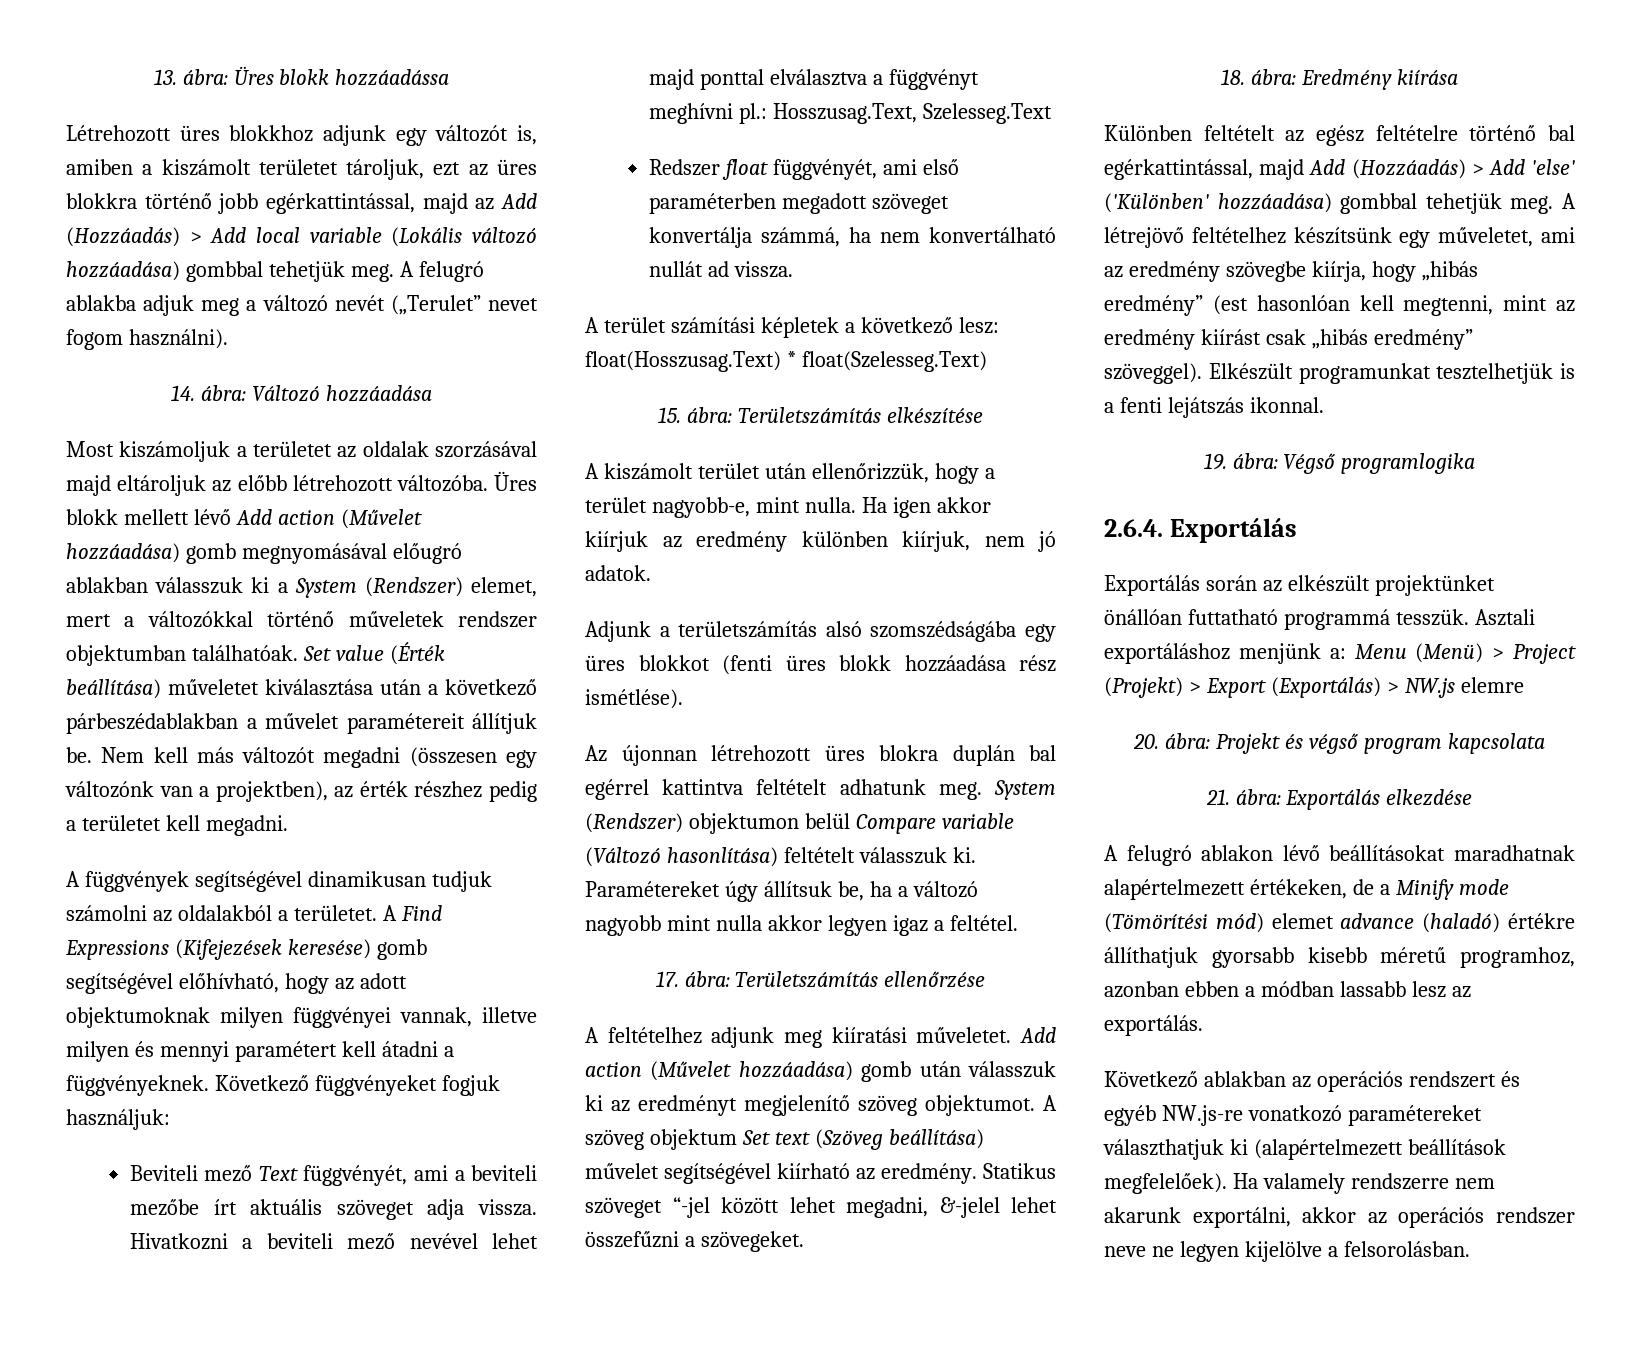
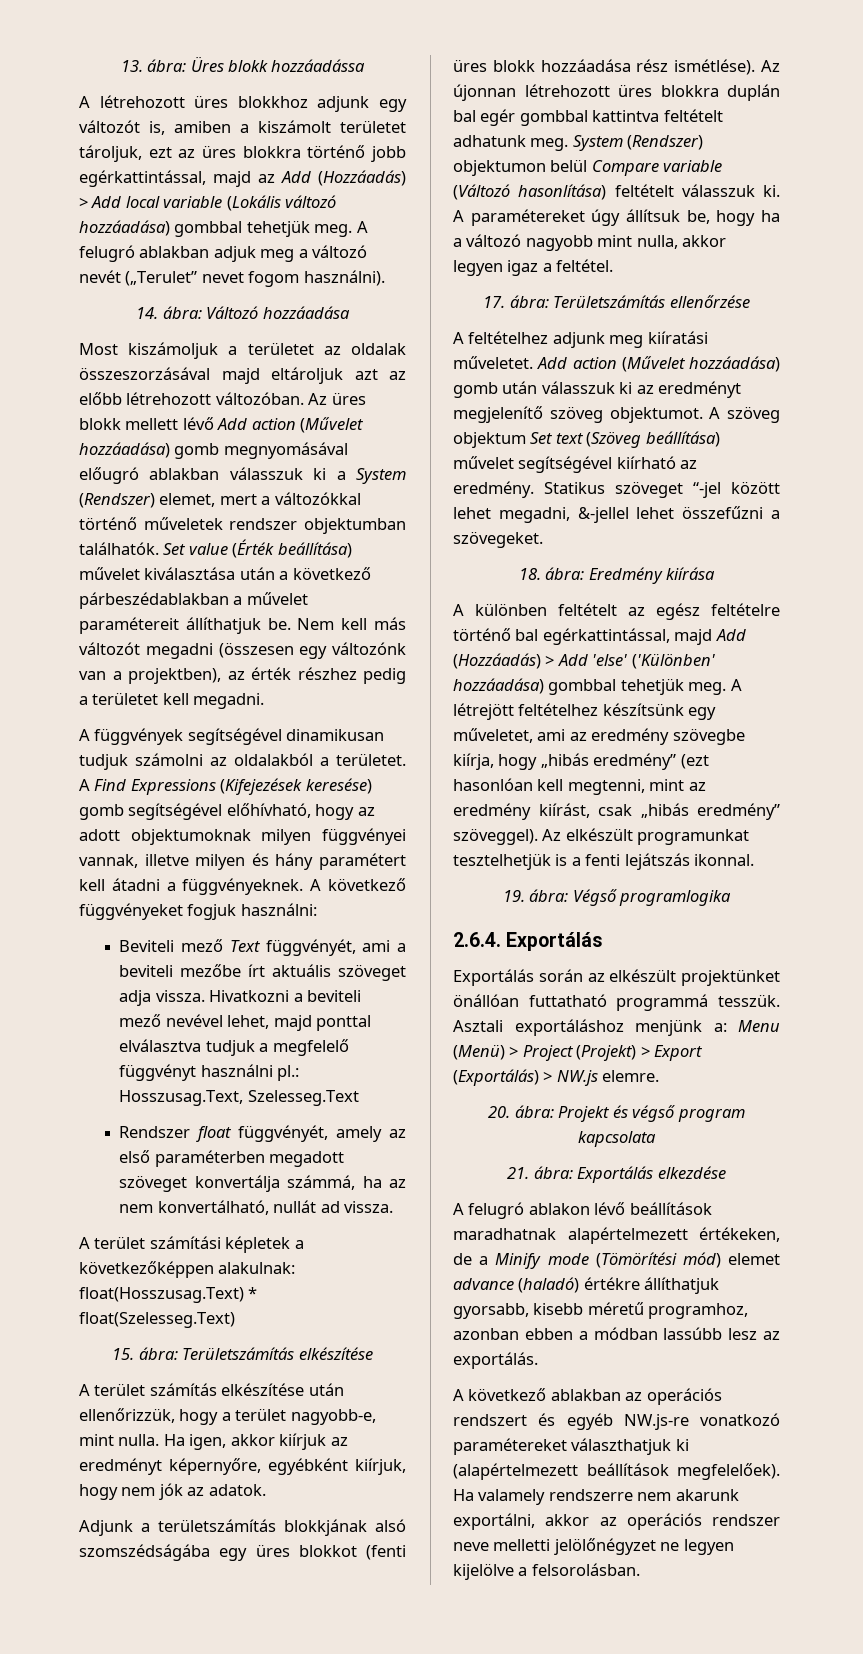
[66,125,171,142] Létrehozott -> [79,95,185,108] A létrehozott
[66,295,136,311] ablakba -> [139,246,210,258] ablakban
[434,441,537,458] szorzásával -> [79,367,210,380] összeszorzásával
(207, 485) none -> [354,369,378,380] azt
[396,471,537,492] változóba. Üres -> [215,392,366,405] változóban. Az üres
[191,645,298,661] találhatóak. -> [79,542,159,555] találhatók.
[168,679,259,695] műveletet -> [79,567,140,580] művelet
[472,713,537,734] állítjuk -> [185,617,261,634] állíthatjuk
[159,1041,229,1062] mennyi -> [275,853,314,870] hány
[214,1075,309,1092] Következő -> [310,878,407,891] A következő
[66,1109,170,1130] használjuk: -> [240,903,317,916] használni:
[492,1233,538,1249] lehet -> [227,1015,270,1029] lehet,
[872,69,979,90] [648,103,733,124] a függvényt meghívni -> [205,1039,349,1056] [119,1064,273,1081] tudjuk a megfelelő függvényt használni
[648,159,720,176] Redszer -> [119,1126,191,1138] Rendszer
[882,159,917,175] ami -> [336,1126,407,1142] amely az
[879,227,1056,243] nem konvertálható -> [389,1179,407,1188] [119,1200,269,1215] az nem konvertálható,
[860,317,999,334] következő lesz: -> [79,1261,296,1278] következőképpen alakulnak:
[603,463,760,480] kiszámolt terület -> [94,1383,305,1396] terület számítás elkészítése
[892,497,931,518] igen -> [189,1434,227,1450] igen,
[696,531,1056,552] eredmény különben kiírjuk, nem jó -> [79,1458,406,1475] [79,1483,205,1500] eredményt képernyőre, egyébként kiírjuk, hogy nem jók az
(818, 629) none -> [284,1519,367,1536] blokkjának
(683, 699) // -> (756, 67) none
[879,745,938,761] blokra -> [660,85,719,97] blokkra
[585,779,649,800] egérrel -> [480,109,588,126] egér gombbal
[585,881,720,897] Paramétereket -> [453,209,585,226] A paramétereket
(864, 891) none -> [716,210,756,226] hogy
[715,915,762,931] nulla -> [636,235,678,249] nulla,
[939,1197,1000,1218] &-jelel -> [577,507,629,523] &-jellel
[1104,125,1192,141] Különben -> [453,603,547,616] A különben
[1104,227,1184,248] létrejövő -> [453,703,514,720] létrejött
[1212,295,1248,315] (est -> [680,754,709,769] (ezt
[1200,329,1261,345] kiírást -> [538,803,590,818] kiírást,
[1208,363,1293,380] Elkészült -> [542,828,633,841] Az elkészült
[1460,677,1524,693] elemre -> [602,1070,660,1082] elemre.
[1329,845,1446,861] beállításokat -> [629,1202,712,1215] beállítások
[1211,947,1294,968] gyorsabb -> [453,1303,529,1319] gyorsabb,
[1339,981,1406,997] lassabb -> [663,1327,723,1340] lassúbb
[1104,1071,1198,1088] Következő -> [453,1388,547,1401] A következő
(1146, 1251) none -> [493,1538,656,1555] melletti jelölőnégyzet

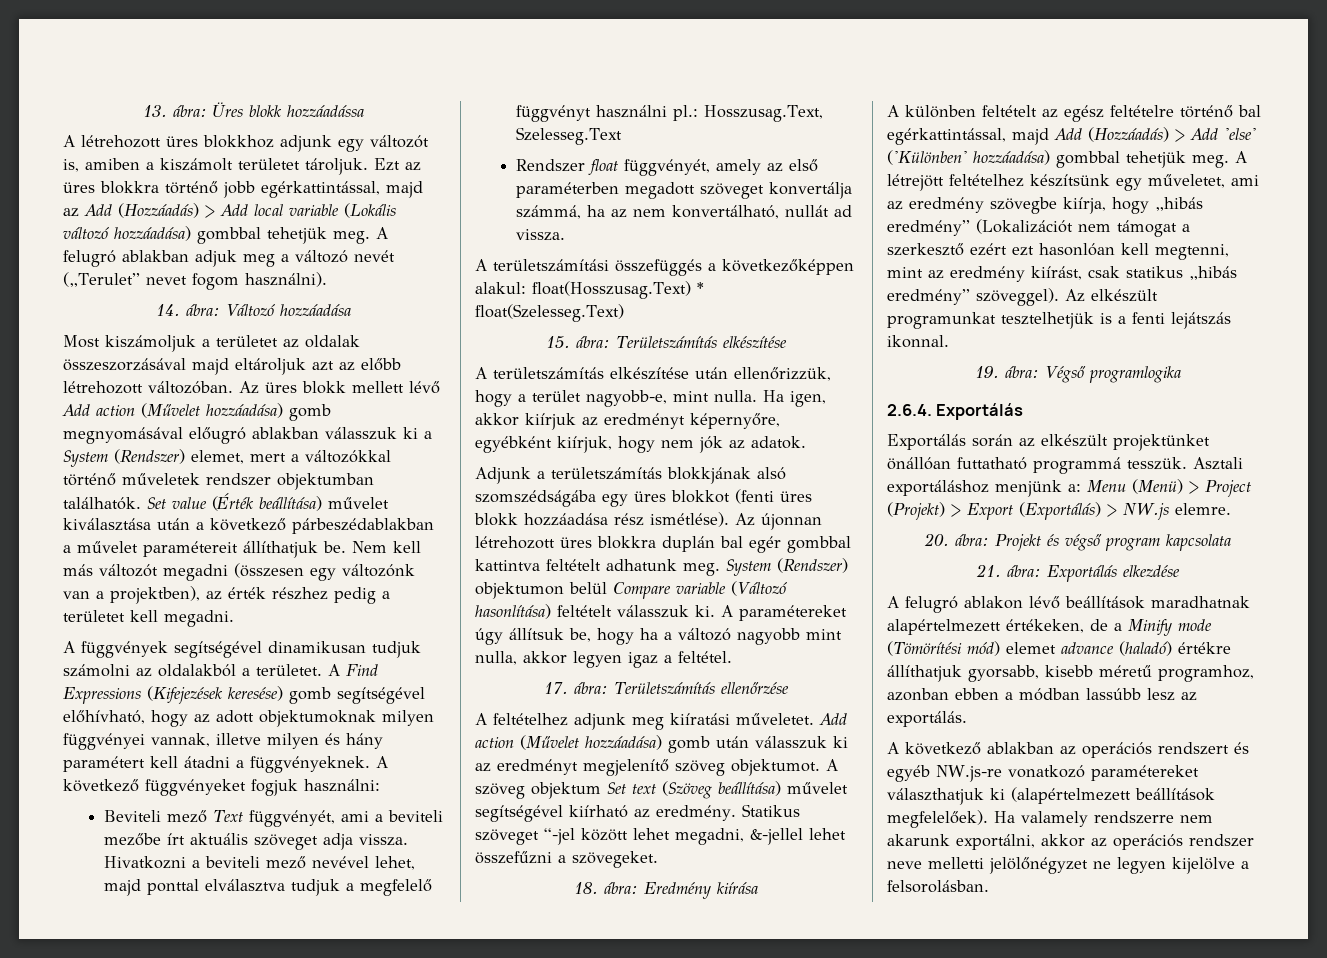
[79,145,172,162] tároljuk, ezt -> [305,158,400,175] tároljuk. Ezt
[94,1236,291,1253] terület számítási képletek -> [493,259,702,276] területszámítási összefüggés
[218,1262,296,1274] alakulnak: -> [475,282,526,294] alakul:
[94,1383,217,1396] terület számítás -> [493,367,604,380] területszámítás
[680,754,709,769] (ezt -> [976,219,1190,237] [887,243,1034,256] (Lokalizációt nem támogat a szerkesztő ezért ezt
(632, 810) none -> [1126,266,1183,278] statikus

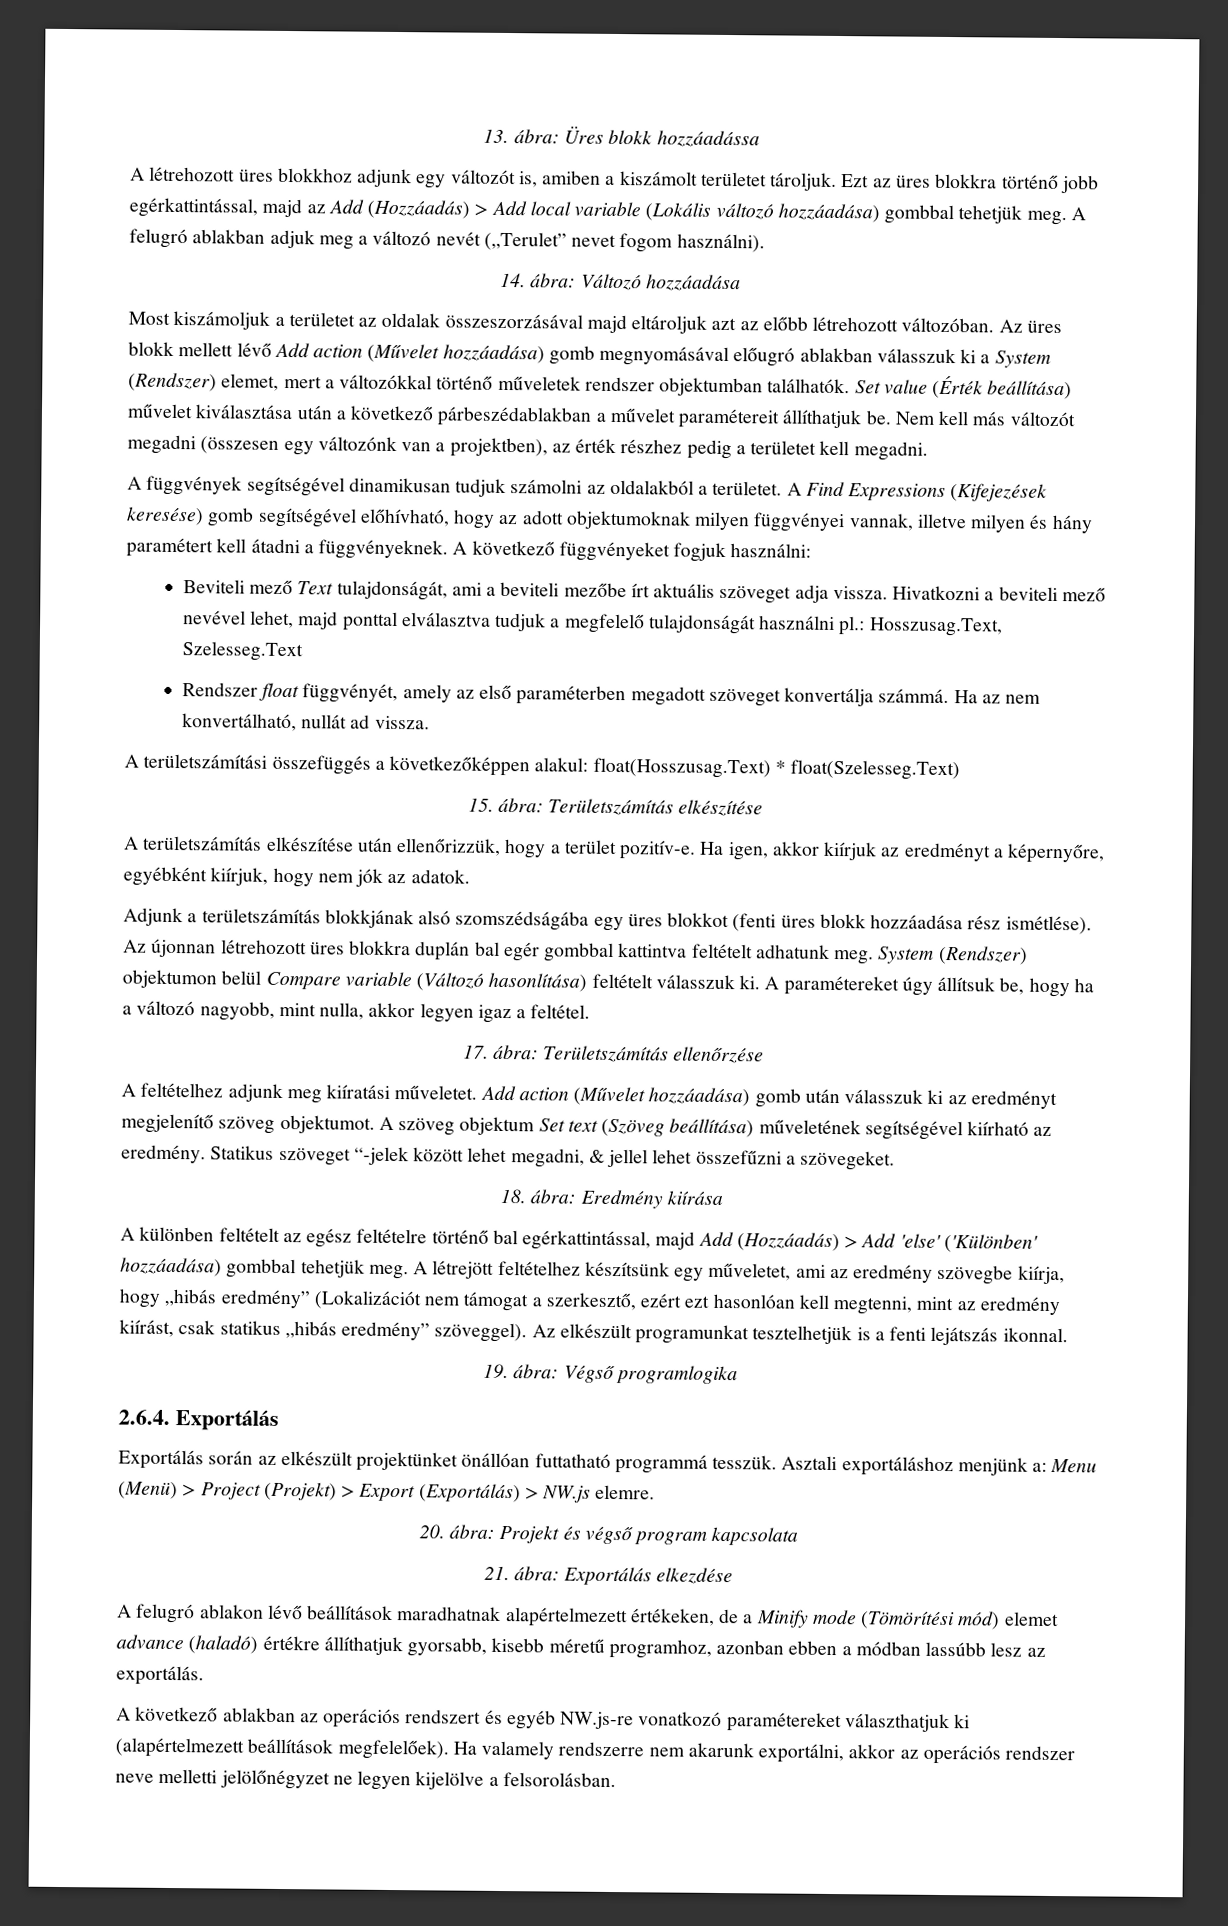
[248,810,335,827] függvényét, -> [336,580,448,601] tulajdonságát,
[515,105,591,122] függvényt -> [647,614,756,635] tulajdonságát
[515,205,605,219] számmá, ha -> [878,688,978,704] számmá. Ha
[586,390,757,407] nagyobb-e, mint nulla. -> [619,840,697,860] pozitív-e.
(685, 421) none -> [992,848,1004,858] a
[737,628,800,645] nagyobb -> [199,1001,275,1021] nagyobb,
[787,782,848,794] művelet -> [758,1119,861,1135] műveletének
[544,828,575,845] “-jel -> [353,1146,409,1166] “-jelek
[750,828,803,845] &-jellel -> [588,1148,649,1168] & jellel
[887,243,964,256] szerkesztő -> [545,1292,637,1311] szerkesztő,

